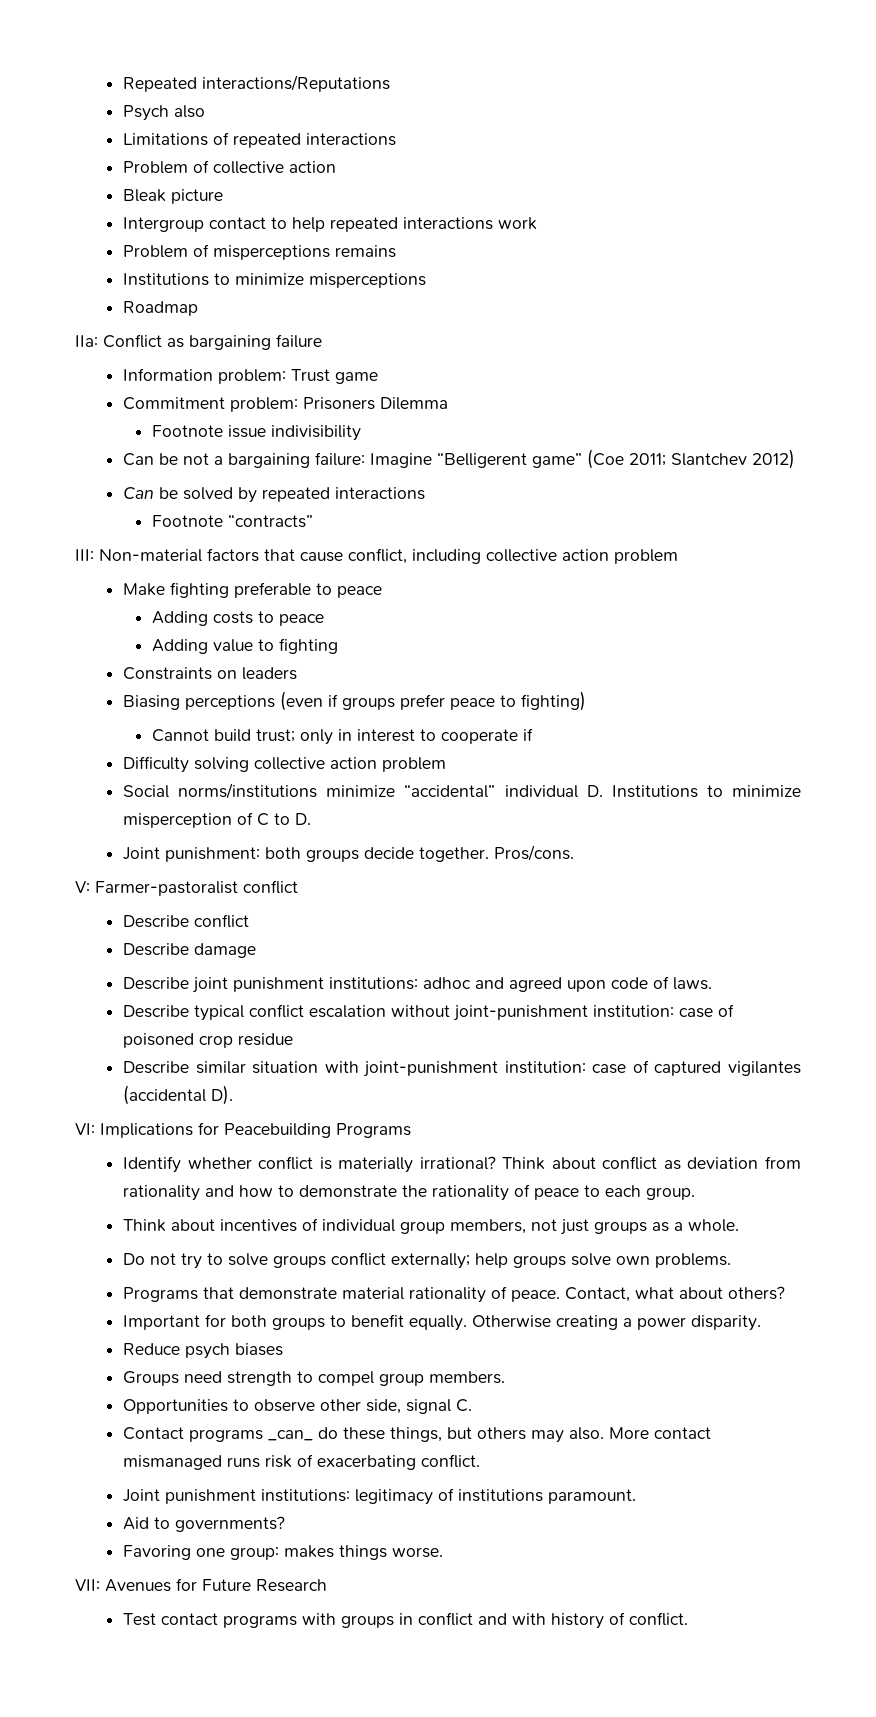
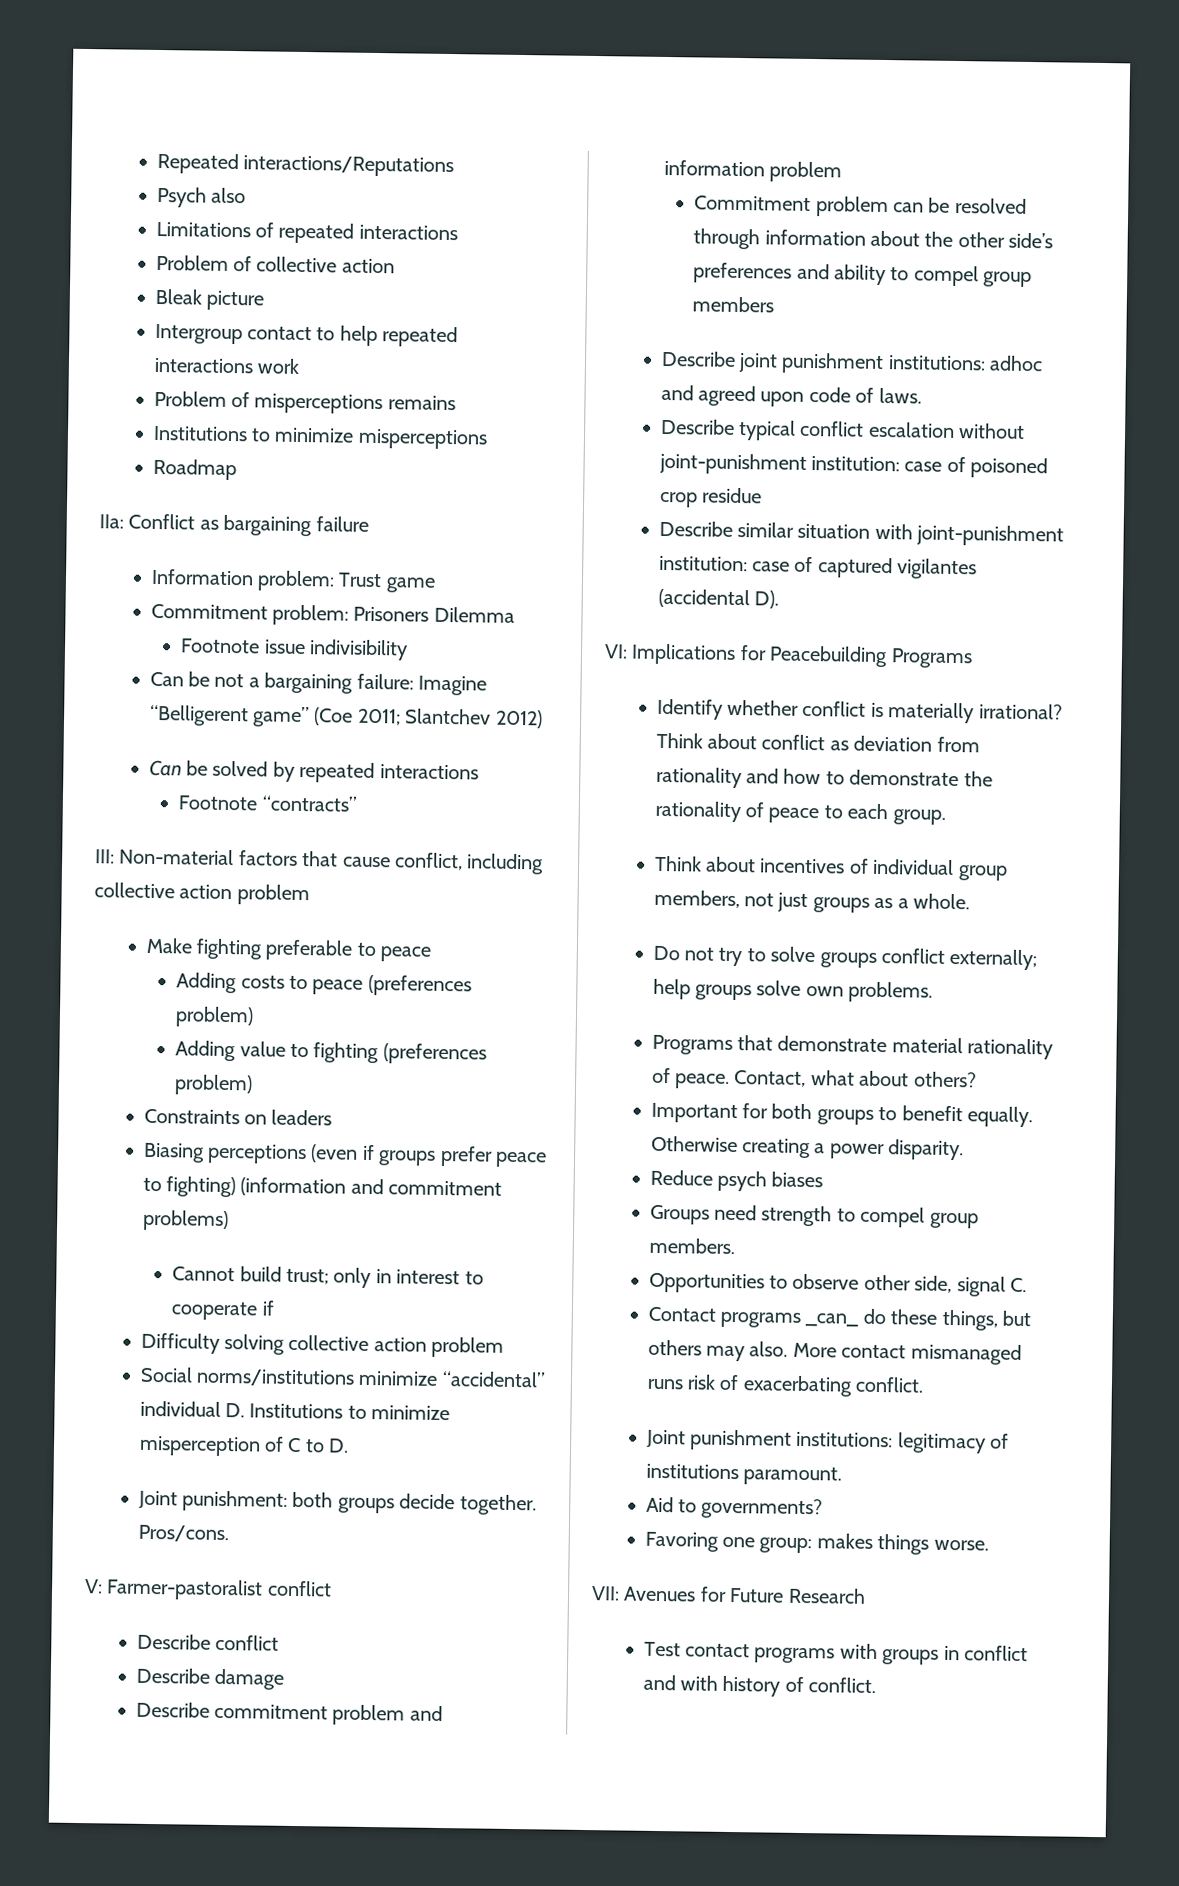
(324, 620) none -> [367,974,472,997] [175,1006,255,1028] (preferences problem)
(338, 646) none -> [382,1043,487,1065] [174,1074,254,1096] (preferences problem)
(587, 701) none -> [240,1177,503,1197] [142,1209,229,1232] (information and commitment problems)
(257, 950) none -> [135,1701,443,1726] [663,159,843,183] [694,195,1027,218] [693,228,1054,250] [693,262,1033,288] [692,296,775,313] // Describe commitment problem and information problem // Commitment problem can be resolved through information about the other side’s preferences and ability to compel group members

